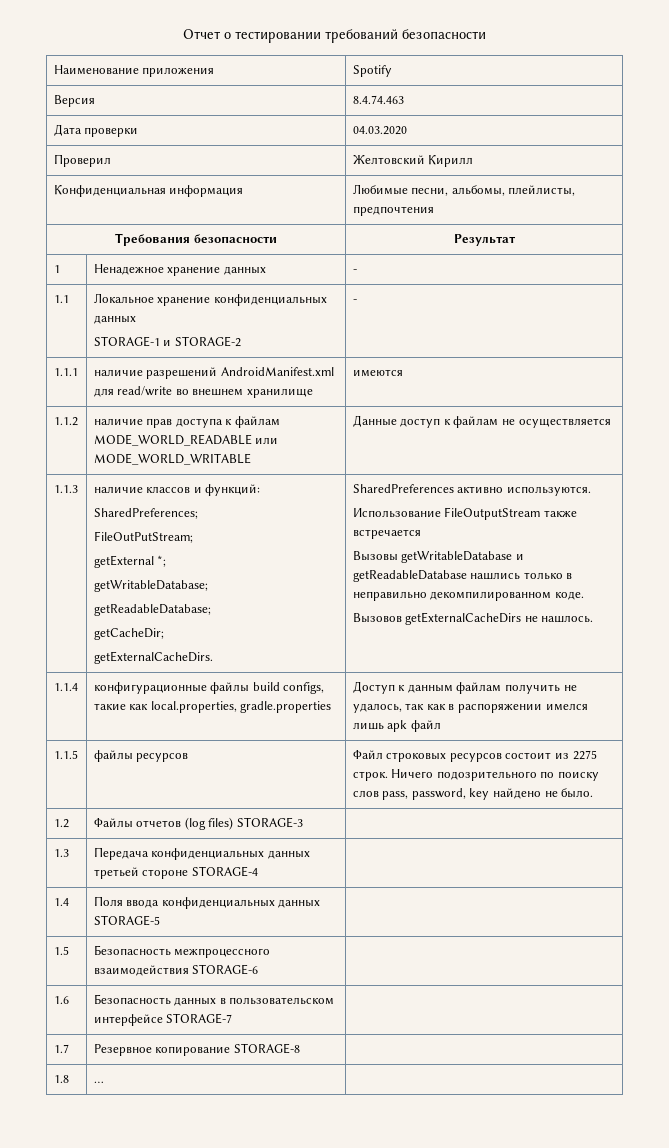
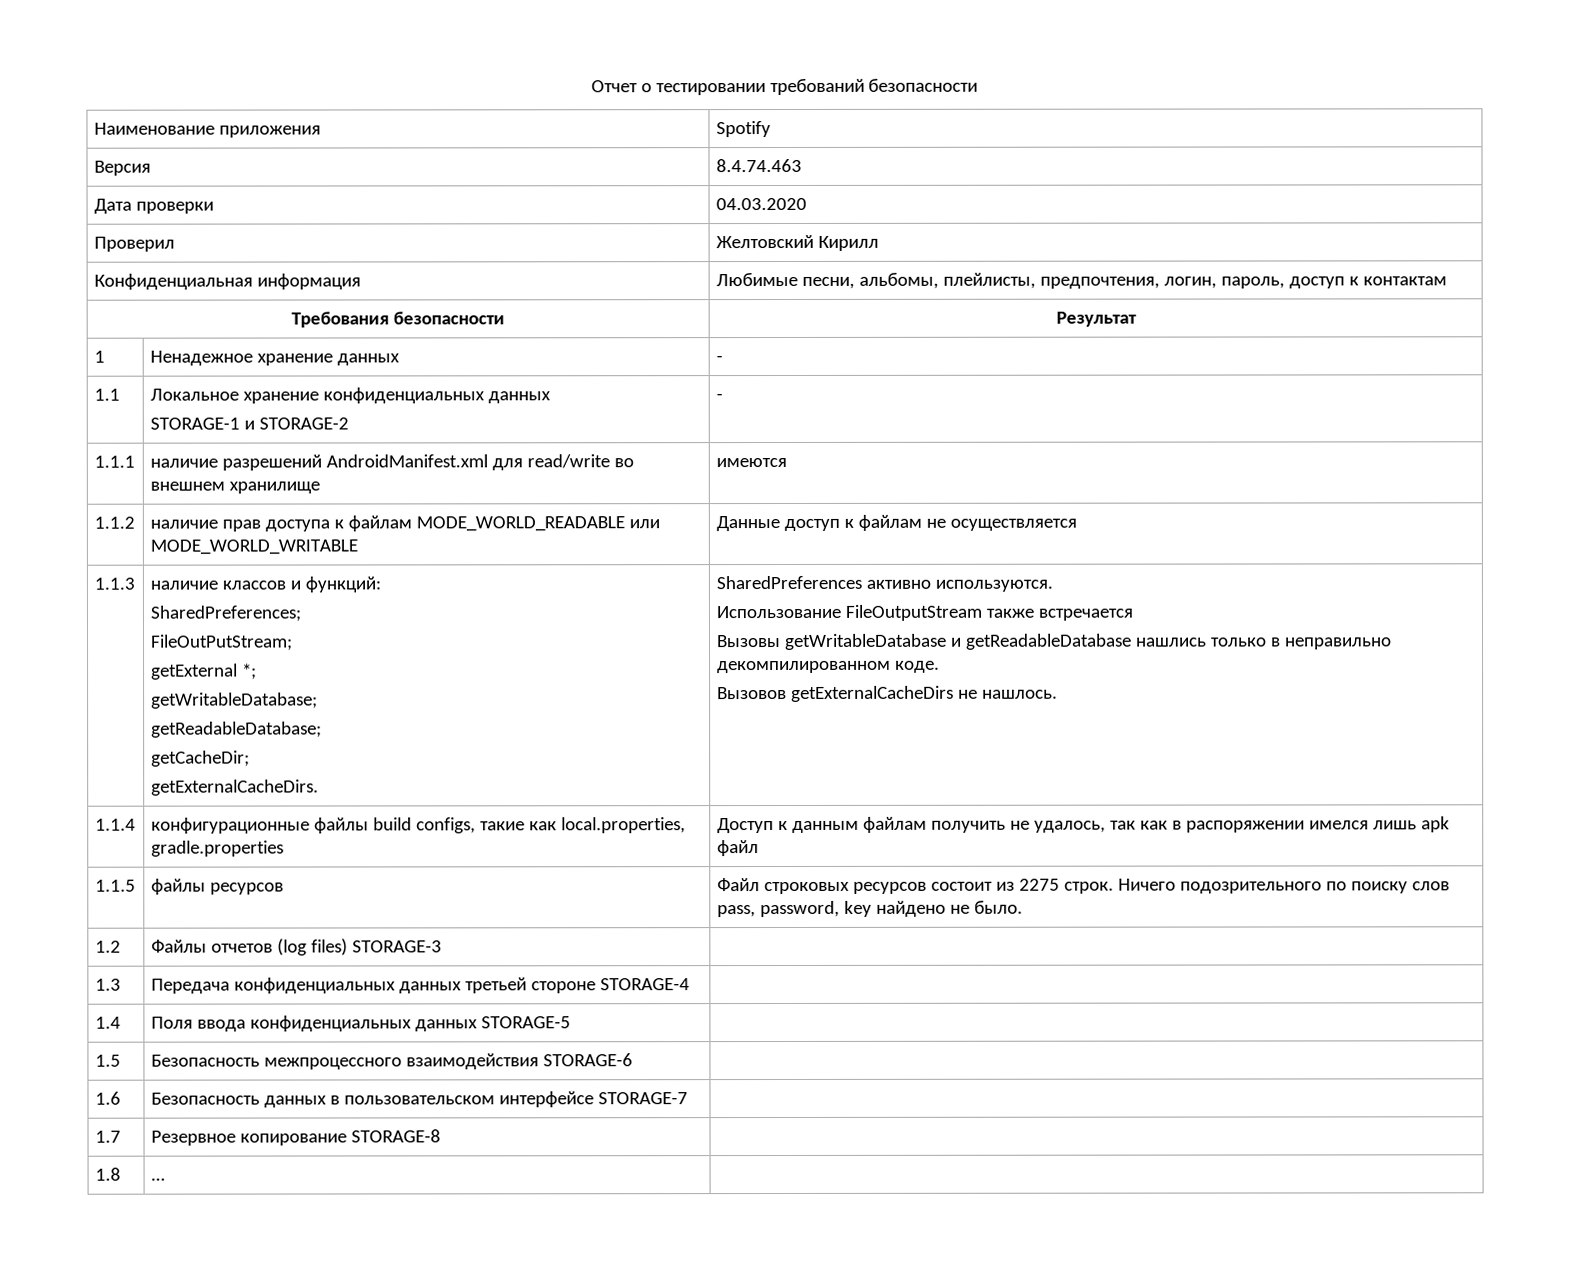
[352,206,434,216] предпочтения -> [1039,276,1447,289] предпочтения, логин, пароль, доступ к контактам

